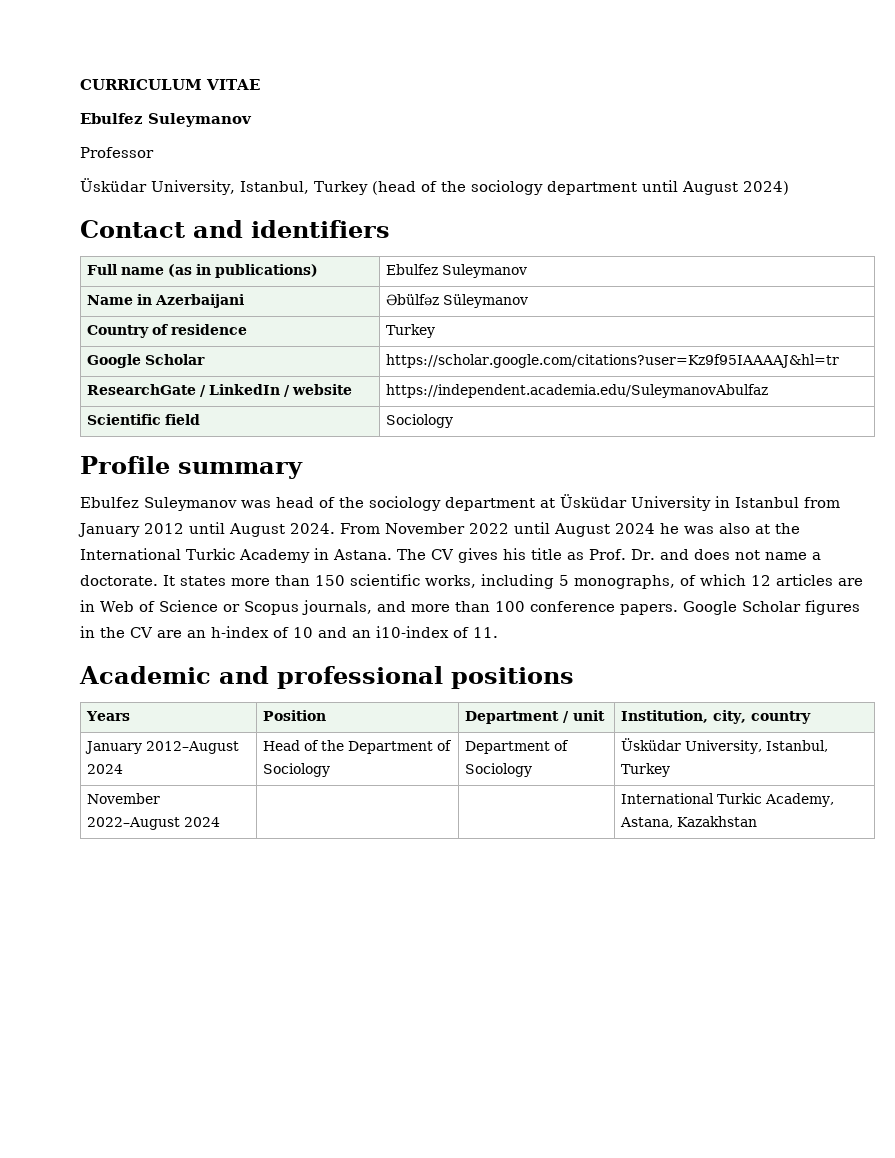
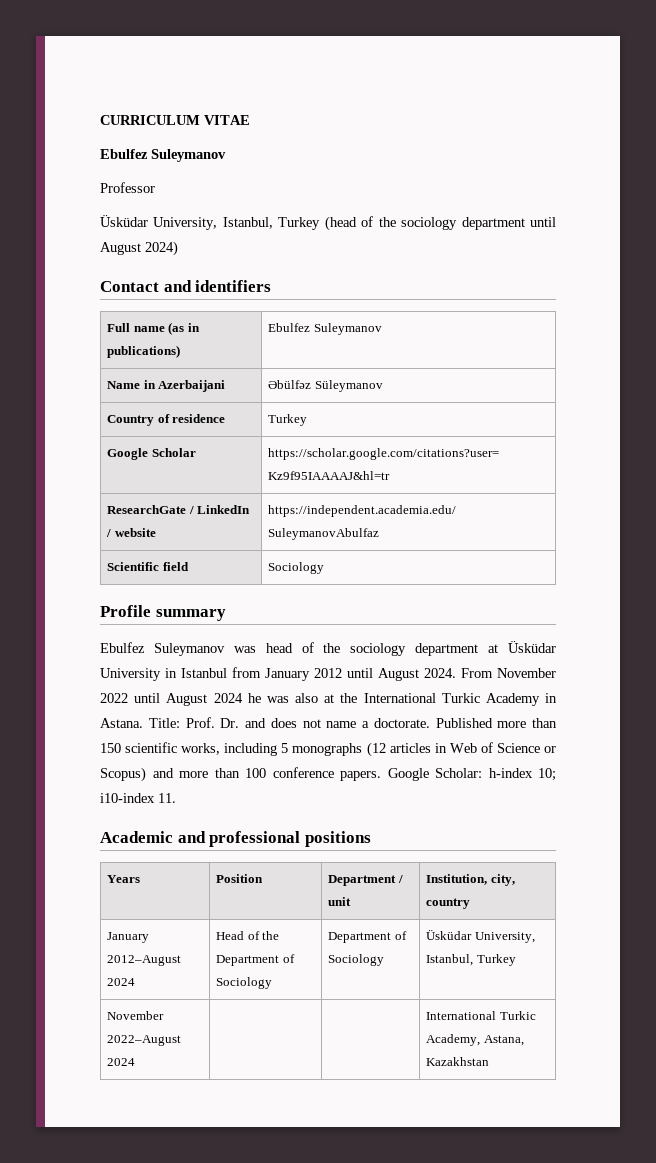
[397,548,584,563] The CV gives his title as -> [148,718,180,728] Title:
[163,575,226,586] It states -> [435,718,493,728] Published
[574,574,863,589] monographs, of which 12 articles are -> [292,742,431,757] monographs (12 articles
[243,600,372,615] Scopus journals, -> [100,767,146,782] Scopus)
[741,600,860,615] [80,626,469,638] Scholar figures in the CV are an h-index of 10 and an i10-index of -> [435,768,556,781] [100,793,155,803] Scholar: h-index 10; i10-index

